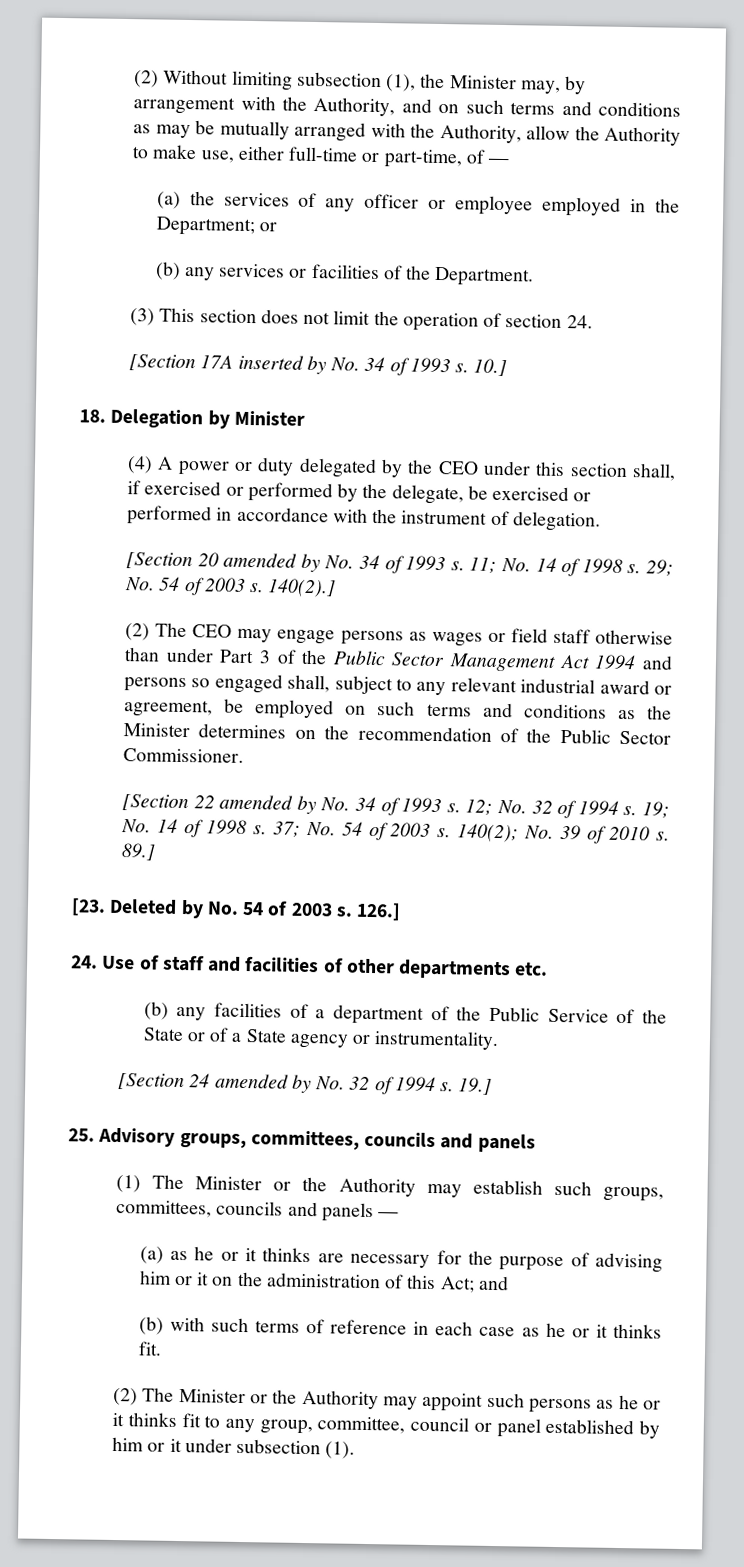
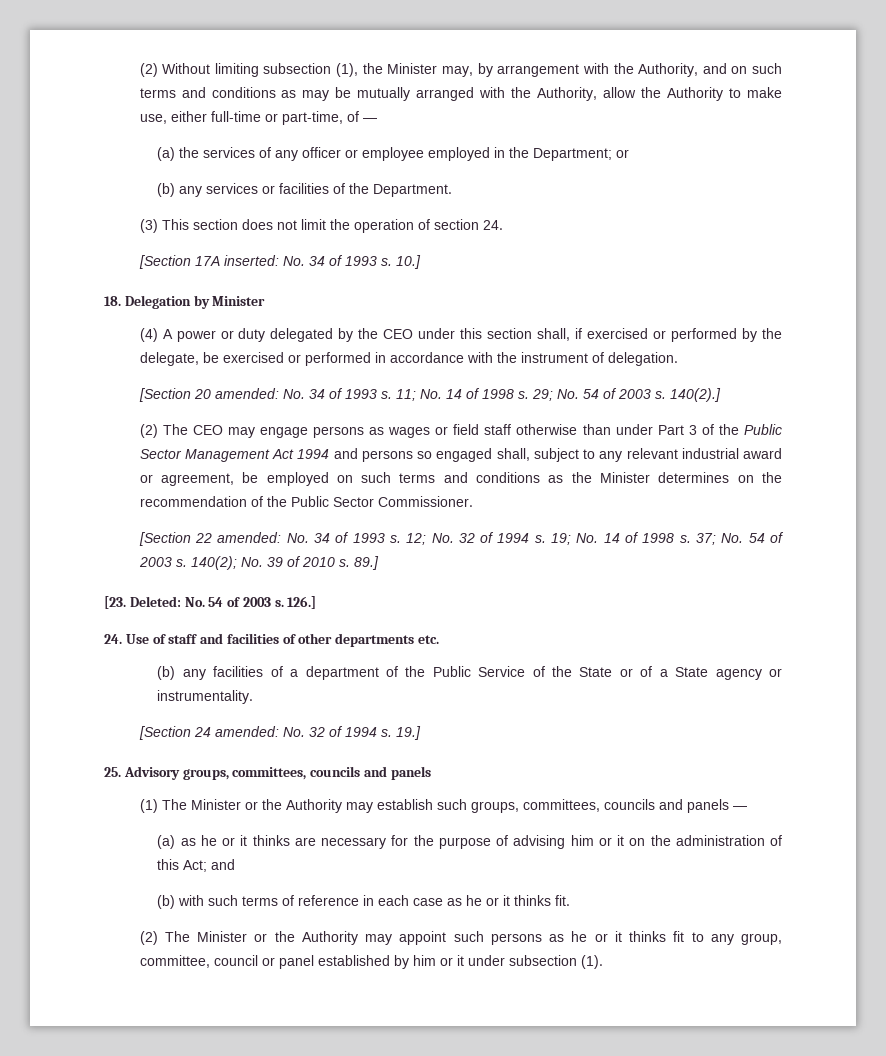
[237,354,327,375] inserted by -> [223,255,279,266] inserted:
[223,552,321,573] amended by -> [214,388,279,399] amended:
[219,794,317,815] amended by -> [217,532,282,543] amended:
[109,898,204,919] Deleted by -> [129,596,181,607] Deleted:
[214,1073,312,1094] amended by -> [214,726,279,737] amended:

